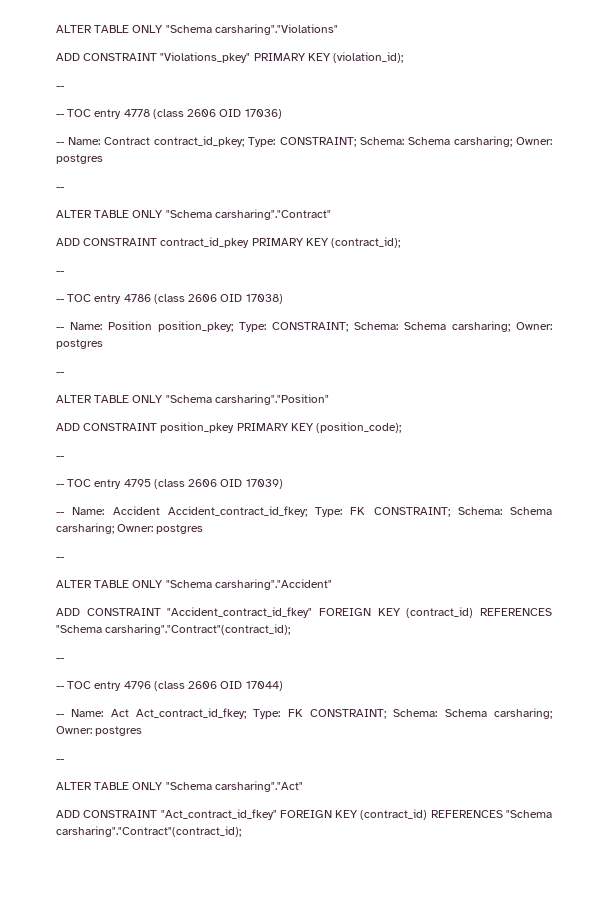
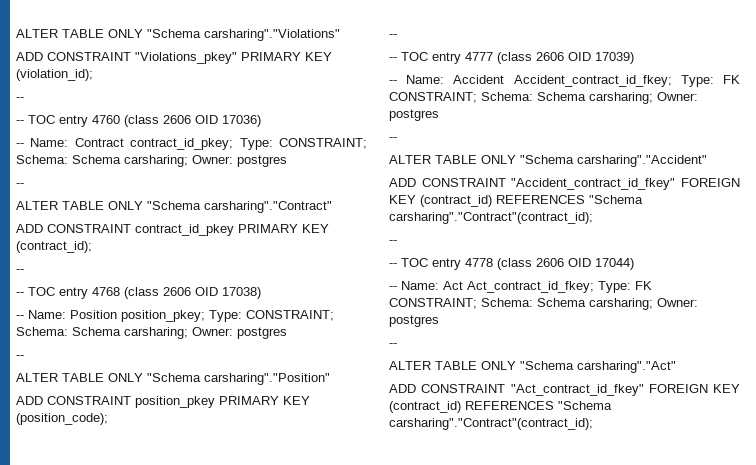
[123,109,150,117] 4778 -> [92,115,120,124] 4760
[123,294,151,302] 4786 -> [92,287,120,296] 4768
[123,479,151,487] 4795 -> [465,52,493,61] 4777
[123,681,151,689] 4796 -> [465,258,493,267] 4778

